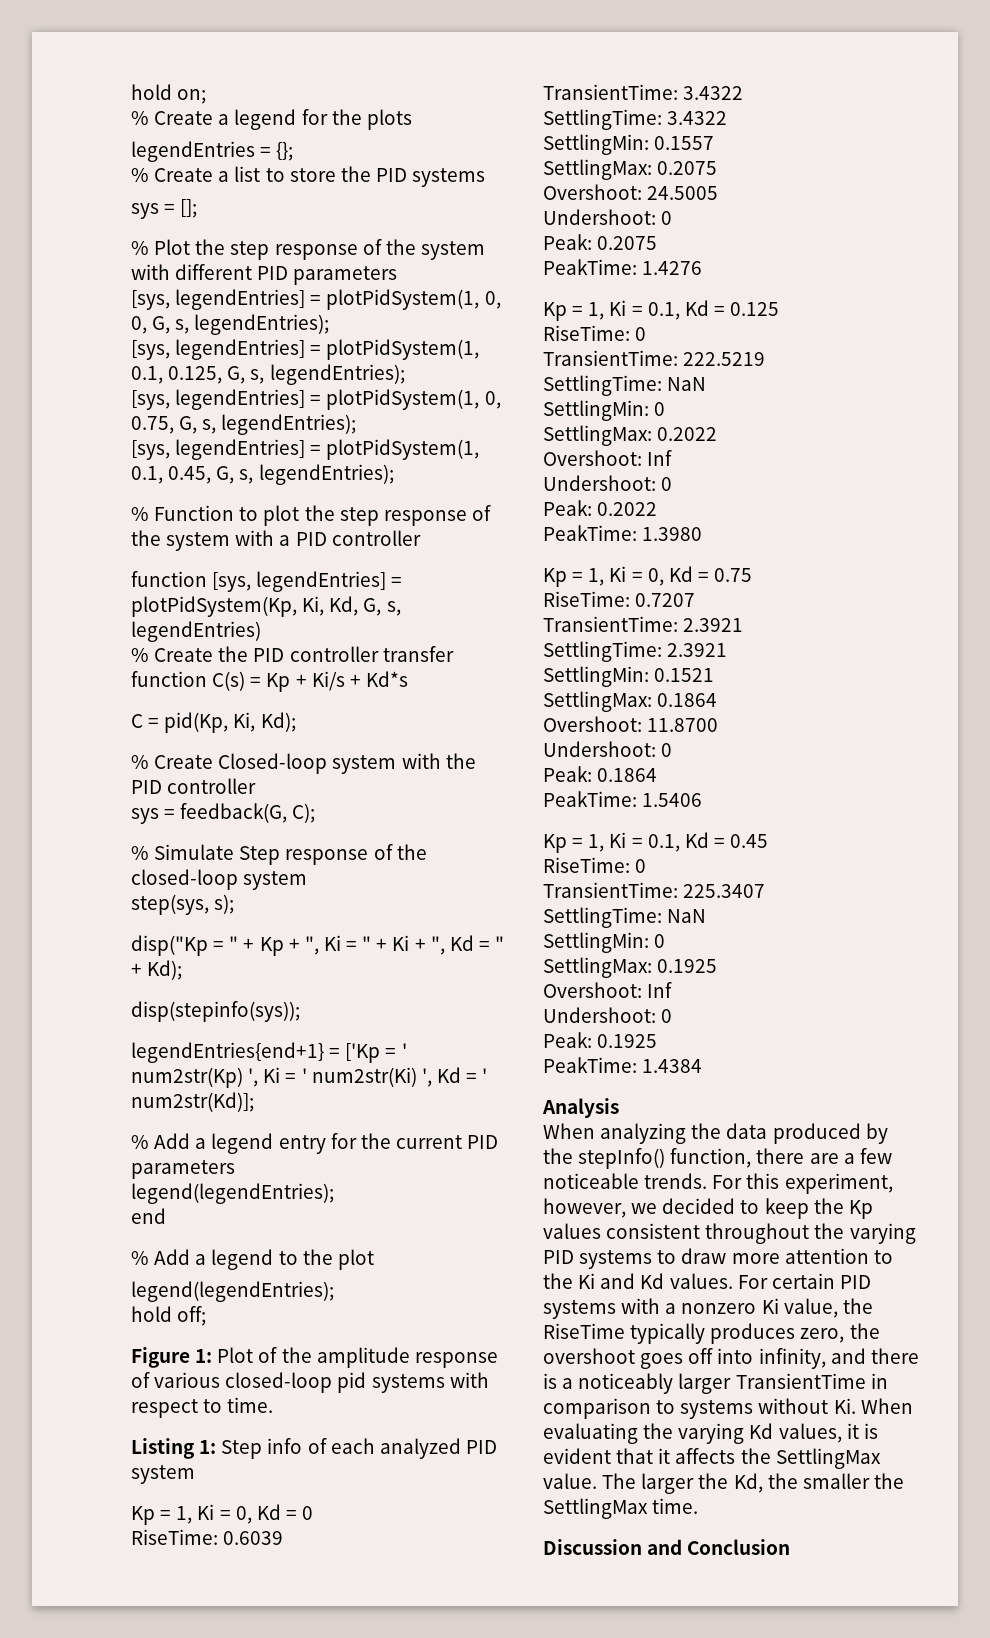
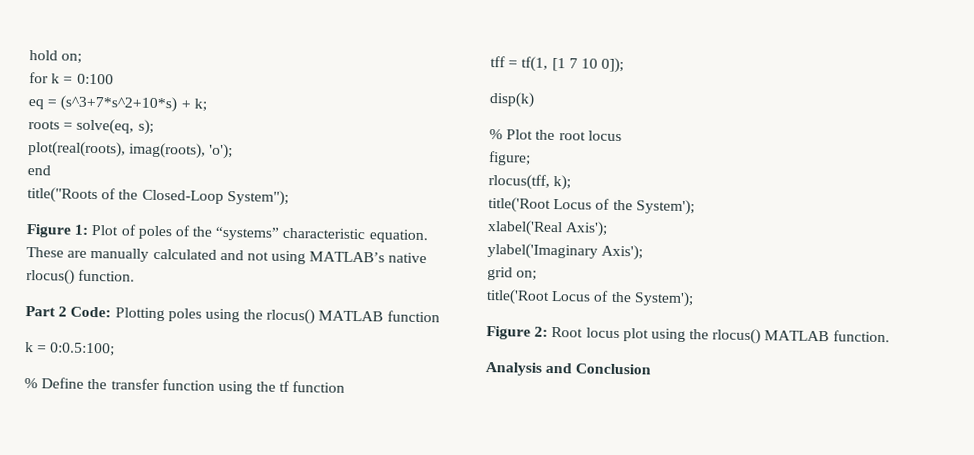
[131,109,412,130] [131,141,294,162] [131,166,486,187] [131,199,198,219] [131,239,485,260] [131,264,398,285] [131,289,501,310] [131,314,330,335] [131,339,480,360] [131,364,405,385] [131,389,501,410] [131,414,357,435] [131,439,480,460] [131,464,394,485] [131,505,491,526] [131,530,421,551] [131,571,403,592] [131,596,401,617] [131,621,261,642] [131,646,454,662] [131,671,408,692] [131,712,296,733] [131,753,476,774] [131,778,257,794] [131,803,316,824] [131,844,427,865] [131,869,308,890] [131,894,235,915] [131,935,505,956] [131,960,183,980] [131,1001,300,1022] [131,1042,407,1063] [131,1067,488,1088] [131,1092,254,1112] [131,1133,499,1154] [131,1160,235,1179] [131,1183,334,1204] [131,1208,166,1224] [131,1249,374,1270] [131,1281,334,1302] [131,1306,207,1326] [131,1347,498,1368] [131,1372,489,1393] [131,1397,274,1418] [131,1438,497,1459] [131,1465,195,1484] [131,1504,314,1525] [131,1529,284,1545] [543,84,744,100] [543,109,728,130] [543,134,715,155] [543,159,718,180] [543,184,719,200] [543,209,673,225] [543,234,658,250] [543,259,703,275] [543,300,780,321] [543,325,647,341] [543,350,766,366] [543,375,707,396] [543,400,666,421] [543,425,718,446] [543,450,673,466] [543,475,673,491] [543,500,658,516] [543,525,703,541] [543,566,753,587] [543,591,696,607] [543,616,744,632] [543,641,728,662] [543,666,715,687] [543,691,718,712] [543,716,719,732] [543,741,673,757] [543,766,658,782] [543,791,703,807] [543,832,769,853] [543,857,647,873] [543,882,766,898] [543,907,707,928] [543,932,666,953] [543,957,718,978] [543,982,673,998] [543,1007,673,1023] [543,1032,658,1048] [543,1057,703,1073] [542,1098,619,1118] [543,1123,888,1144] [543,1148,892,1169] [543,1173,893,1194] [543,1198,873,1219] [543,1223,916,1244] [543,1248,893,1269] [543,1273,871,1289] [543,1298,873,1319] [543,1323,880,1344] [543,1348,919,1369] [543,1373,888,1394] [543,1398,913,1419] [543,1423,878,1444] [543,1448,881,1469] [543,1473,904,1494] [543,1498,699,1519] [543,1539,642,1555] % Create a legend for the plots // legendEntries = {}; // % Create a list to store the PID systems // sys = []; // % Plot the step response of the system with different PID parameters // [sys, legendEntries] = plotPidSystem(1, 0, 0, G, s, legendEntries); // [sys, legendEntries] = plotPidSystem(1, 0.1, 0.125, G, s, legendEntries); // [sys, legendEntries] = plotPidSystem(1, 0, 0.75, G, s, legendEntries); // [sys, legendEntries] = plotPidSystem(1, 0.1, 0.45, G, s, legendEntries); // % Function to plot the step response of the system with a PID controller // function [sys, legendEntries] = plotPidSystem(Kp, Ki, Kd, G, s, legendEntries) // % Create the PID controller transfer function C(s) = Kp + Ki/s + Kd*s // C = pid(Kp, Ki, Kd); // % Create Closed-loop system with the PID controller // sys = feedback(G, C); // % Simulate Step response of the closed-loop system // step(sys, s); // disp("Kp = " + Kp + ", Ki = " + Ki + ", Kd = " + Kd); // disp(stepinfo(sys)); // legendEntries{end+1} = ['Kp = ' num2str(Kp) ', Ki = ' num2str(Ki) ', Kd = ' num2str(Kd)]; // % Add a legend entry for the current PID parameters // legend(legendEntries); // end // % Add a legend to the plot // legend(legendEntries); // hold off; // Figure 1: Plot of the amplitude response of various closed-loop pid systems with respect to time. // Listing 1: Step info of each analyzed PID system // Kp = 1, Ki = 0, Kd = 0 // RiseTime: 0.6039 // TransientTime: 3.4322 // SettlingTime: 3.4322 // SettlingMin: 0.1557 // SettlingMax: 0.2075 // Overshoot: 24.5005 // Undershoot: 0 // Peak: 0.2075 // PeakTime: 1.4276 // Kp = 1, Ki = 0.1, Kd = 0.125 // RiseTime: 0 // TransientTime: 222.5219 // SettlingTime: NaN // SettlingMin: 0 // SettlingMax: 0.2022 // Overshoot: Inf // Undershoot: 0 // Peak: 0.2022 // PeakTime: 1.3980 // Kp = 1, Ki = 0, Kd = 0.75 // RiseTime: 0.7207 // TransientTime: 2.3921 // SettlingTime: 2.3921 // SettlingMin: 0.1521 // SettlingMax: 0.1864 // Overshoot: 11.8700 // Undershoot: 0 // Peak: 0.1864 // PeakTime: 1.5406 // Kp = 1, Ki = 0.1, Kd = 0.45 // RiseTime: 0 // TransientTime: 225.3407 // SettlingTime: NaN // SettlingMin: 0 // SettlingMax: 0.1925 // Overshoot: Inf // Undershoot: 0 // Peak: 0.1925 // PeakTime: 1.4384 // Analysis // When analyzing the data produced by the stepInfo() function, there are a few noticeable trends. For this experiment, however, we decided to keep the Kp values consistent throughout the varying PID systems to draw more attention to the Ki and Kd values. For certain PID systems with a nonzero Ki value, the RiseTime typically produces zero, the overshoot goes off into infinity, and there is a noticeably larger TransientTime in comparison to systems without Ki. When evaluating the varying Kd values, it is evident that it affects the SettlingMax value. The larger the Kd, the smaller the SettlingMax time. // Discussion -> [29,72,114,85] [28,95,207,113] [28,118,154,135] [28,141,234,160] [27,165,51,176] [27,187,289,206] [26,224,428,244] [26,247,428,265] [26,269,136,285] [25,306,440,325] [25,342,116,357] [24,377,346,395] [490,56,625,74] [489,92,535,108] [489,129,622,142] [488,151,531,166] [488,174,572,191] [488,197,695,216] [487,220,609,237] [487,243,644,261] [487,267,538,281] [486,289,694,308] [486,326,890,345] [485,361,542,376] for k = 0:100 // eq = (s^3+7*s^2+10*s) + k; // roots = solve(eq, s); // plot(real(roots), imag(roots), 'o'); // end // title("Roots of the Closed-Loop System"); // Figure 1: Plot of poles of the “systems” characteristic equation. These are manually calculated and not using MATLAB’s native rlocus() function. // Part 2 Code: Plotting poles using the rlocus() MATLAB function // k = 0:0.5:100; // % Define the transfer function using the tf function // tff = tf(1, [1 7 10 0]); // disp(k) // % Plot the root locus // figure; // rlocus(tff, k); // title('Root Locus of the System'); // xlabel('Real Axis'); // ylabel('Imaginary Axis'); // grid on; // title('Root Locus of the System'); // Figure 2: Root locus plot using the rlocus() MATLAB function. // Analysis

